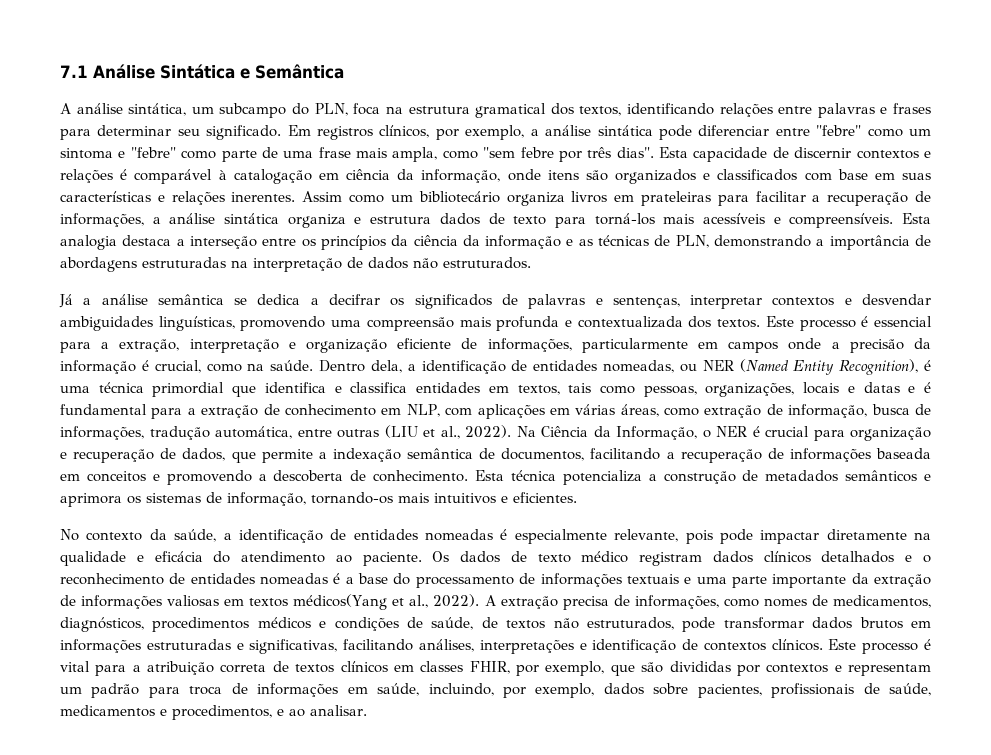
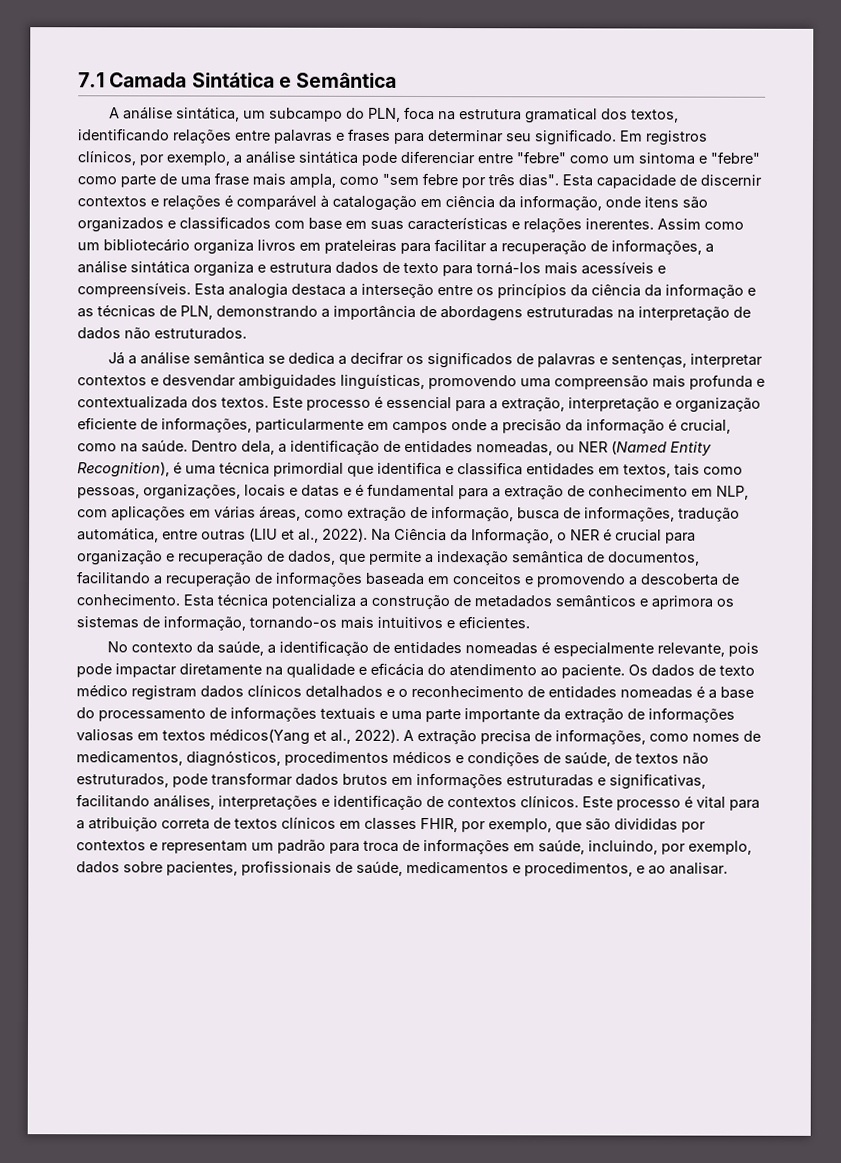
[93,64,155,79] Análise -> [109,72,188,88] Camada

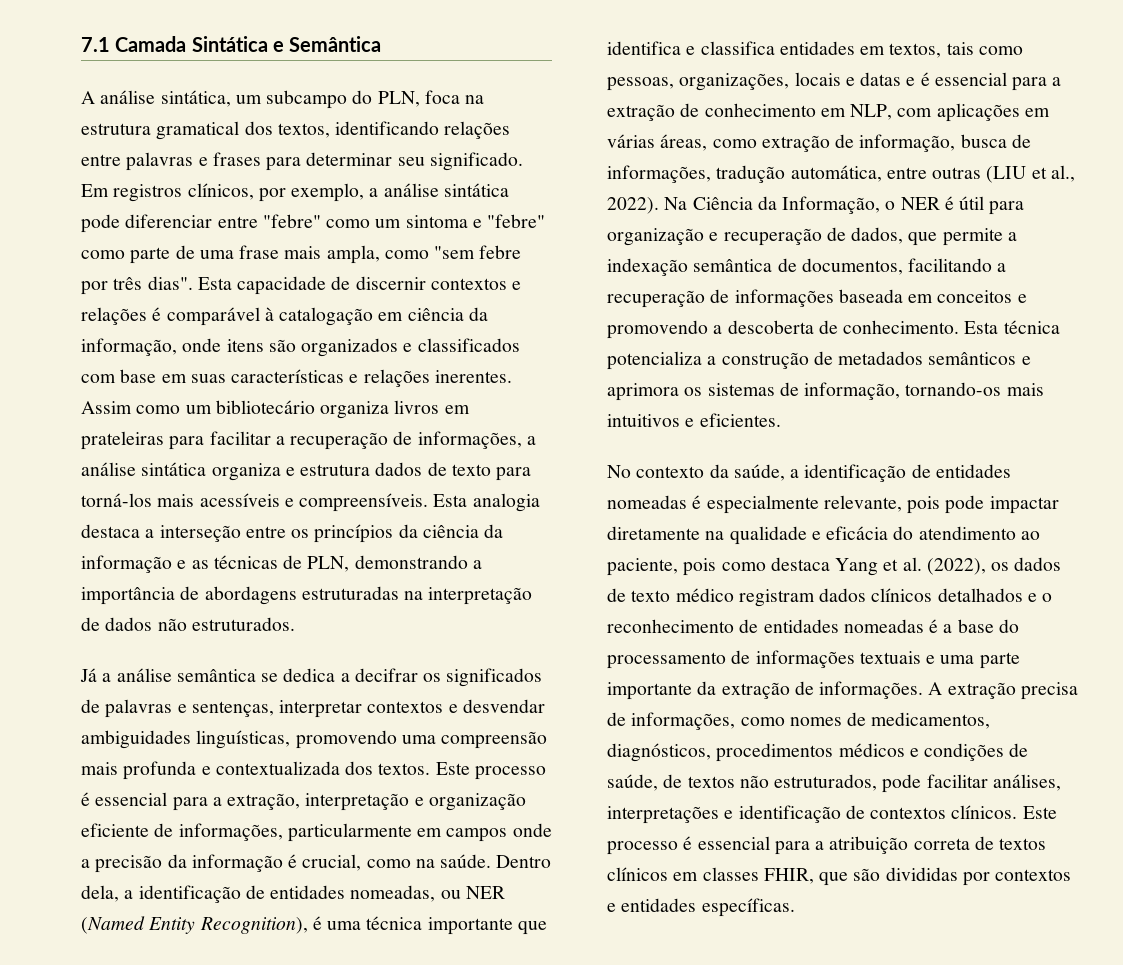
[273,462,344,477] primordial -> [427,917,513,935] importante
[367,483,455,498] fundamental -> [934,72,1007,86] essencial
[615,529,662,542] crucial -> [959,196,985,210] útil
[561,664,648,679] paciente. Os -> [607,557,1010,576] paciente, pois como destaca Yang et al. (2022), os
[648,707,735,723] [76,728,400,745] informações valiosas em textos médicos(Yang et al., 2022). -> [819,681,924,699] informações.
[211,772,706,790] [76,794,150,808] transformar dados brutos em informações estruturadas e significativas, facilitando -> [926,774,988,788] facilitar
[696,796,726,809] vital -> [697,836,770,850] essencial
[461,818,552,833] por exemplo, -> (814, 876) none
[161,839,752,855] [76,860,728,877] representam um padrão para troca de informações em saúde, incluindo, por exemplo, dados sobre pacientes, profissionais de saúde, medicamentos e procedimentos, e ao analisar. -> [621,898,795,917] entidades específicas.

